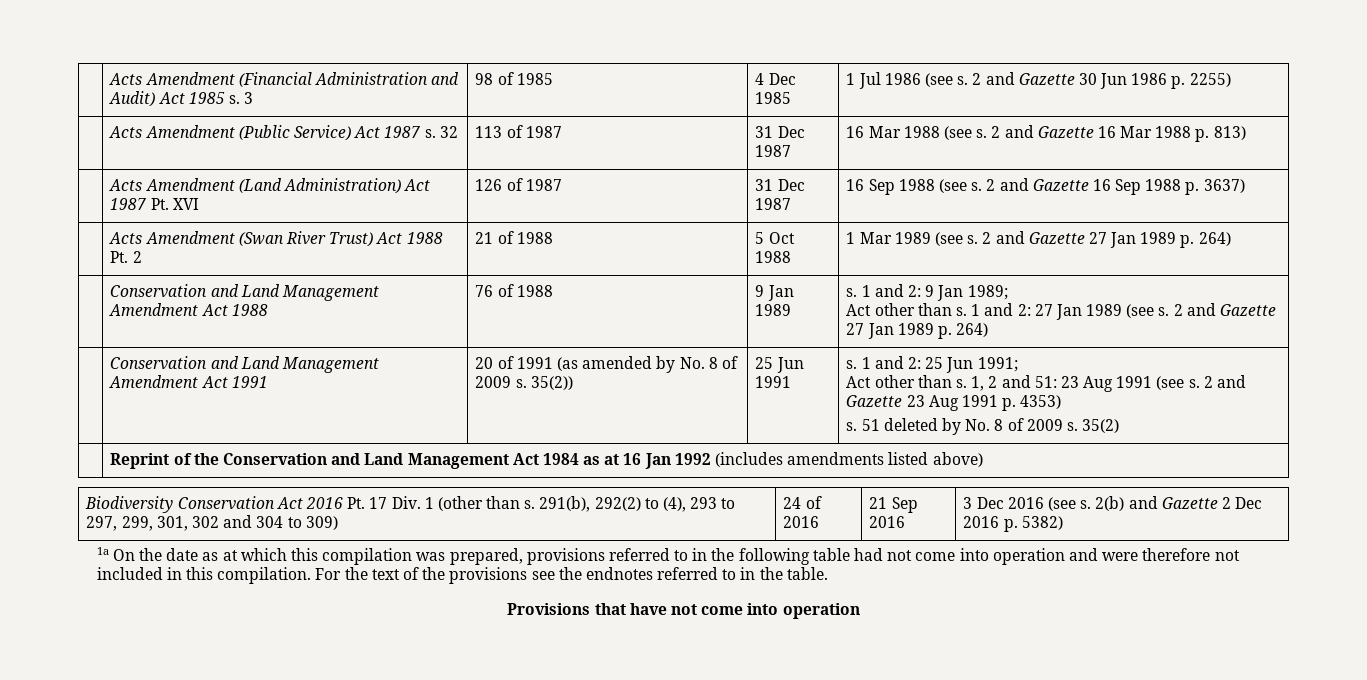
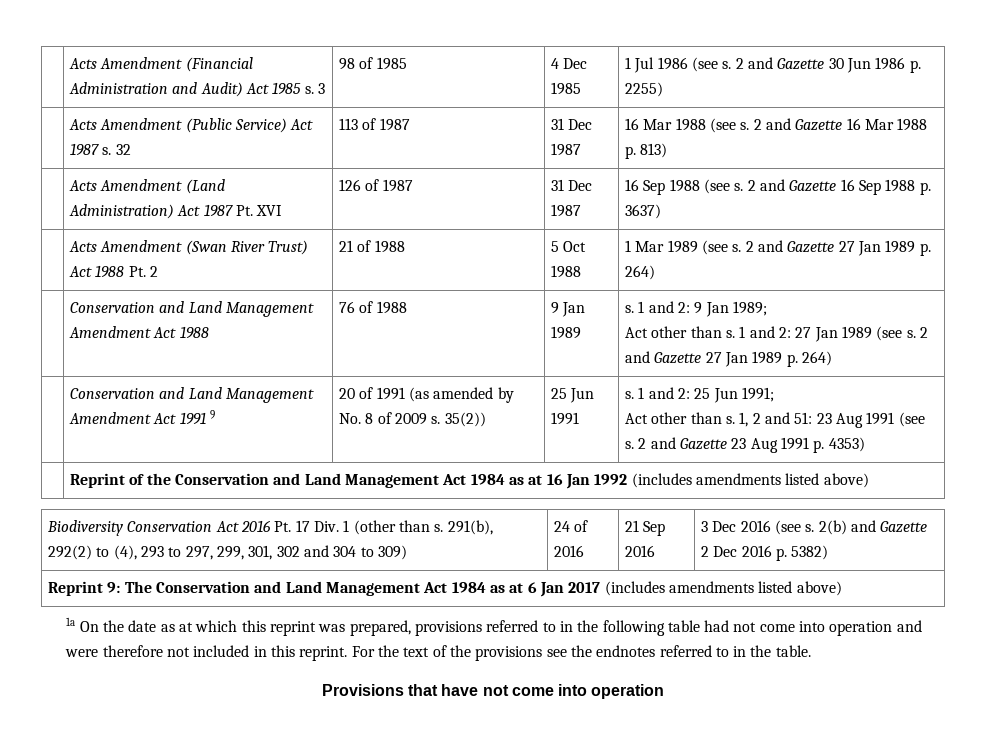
(268, 382) none -> [210,410,216,419] 9
[846,418,1120,435] // s. 51 deleted by No. 8 of 2009 s. 35(2) -> (865, 444) none
(1063, 523) none -> [48,581,842,597] // Reprint 9: The Conservation and Land Management Act 1984 as at 6 Jan 2017 (includes amendments listed above)
[322,548,413,565] compilation -> [269,621,316,636] reprint
[217,567,312,584] compilation. -> [299,646,348,661] reprint.

